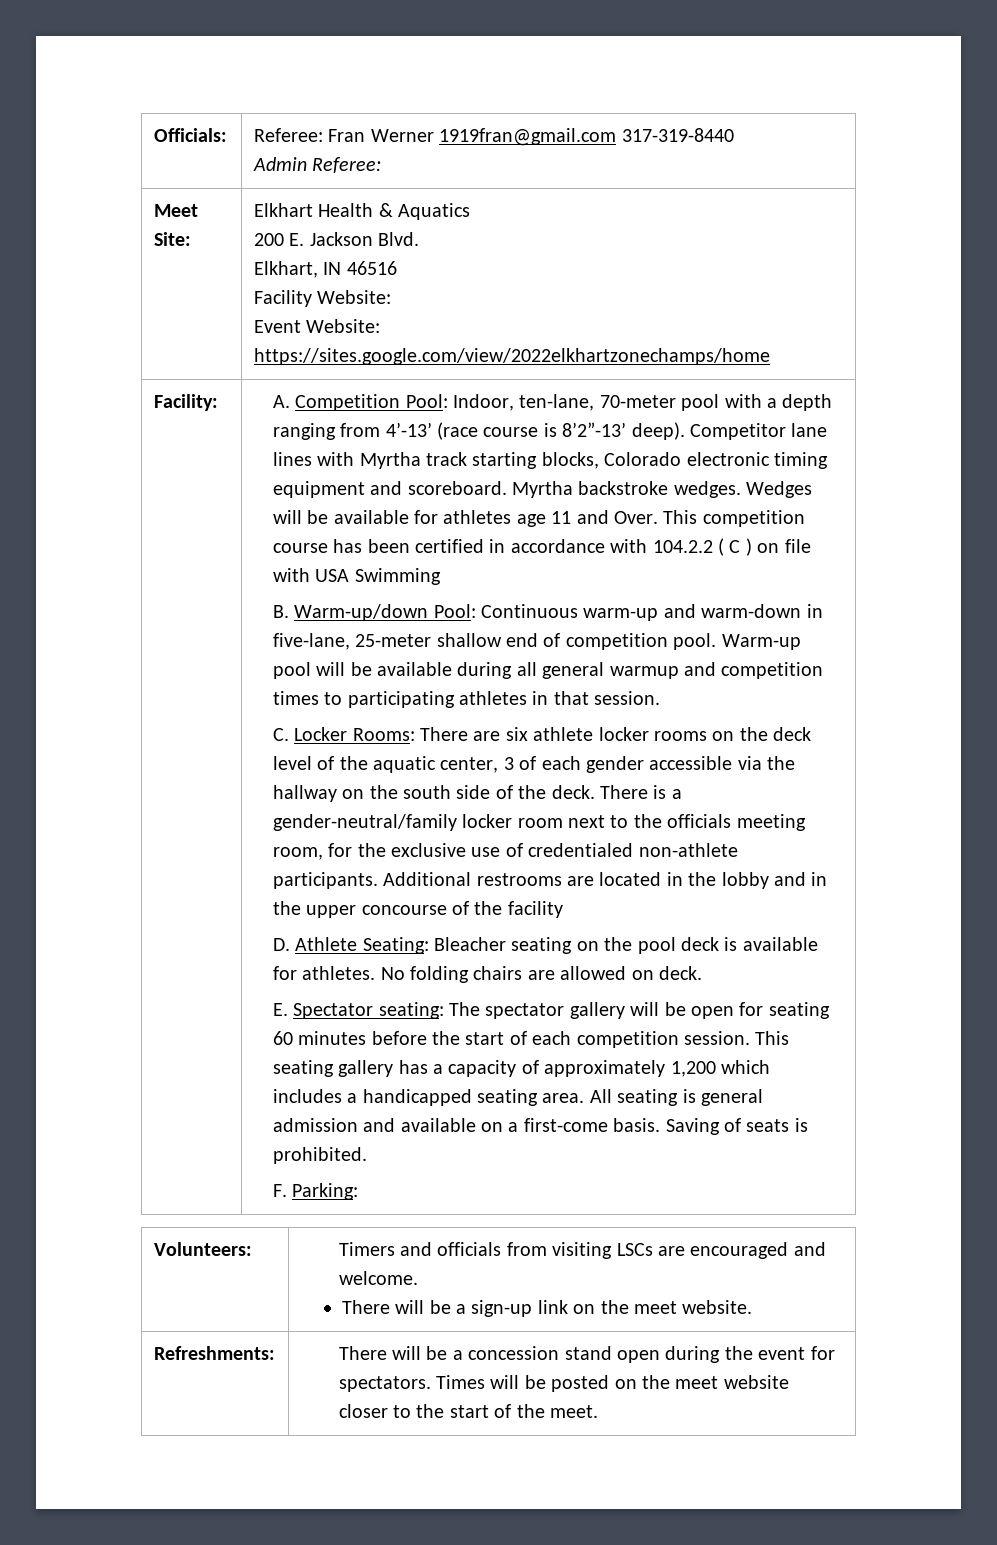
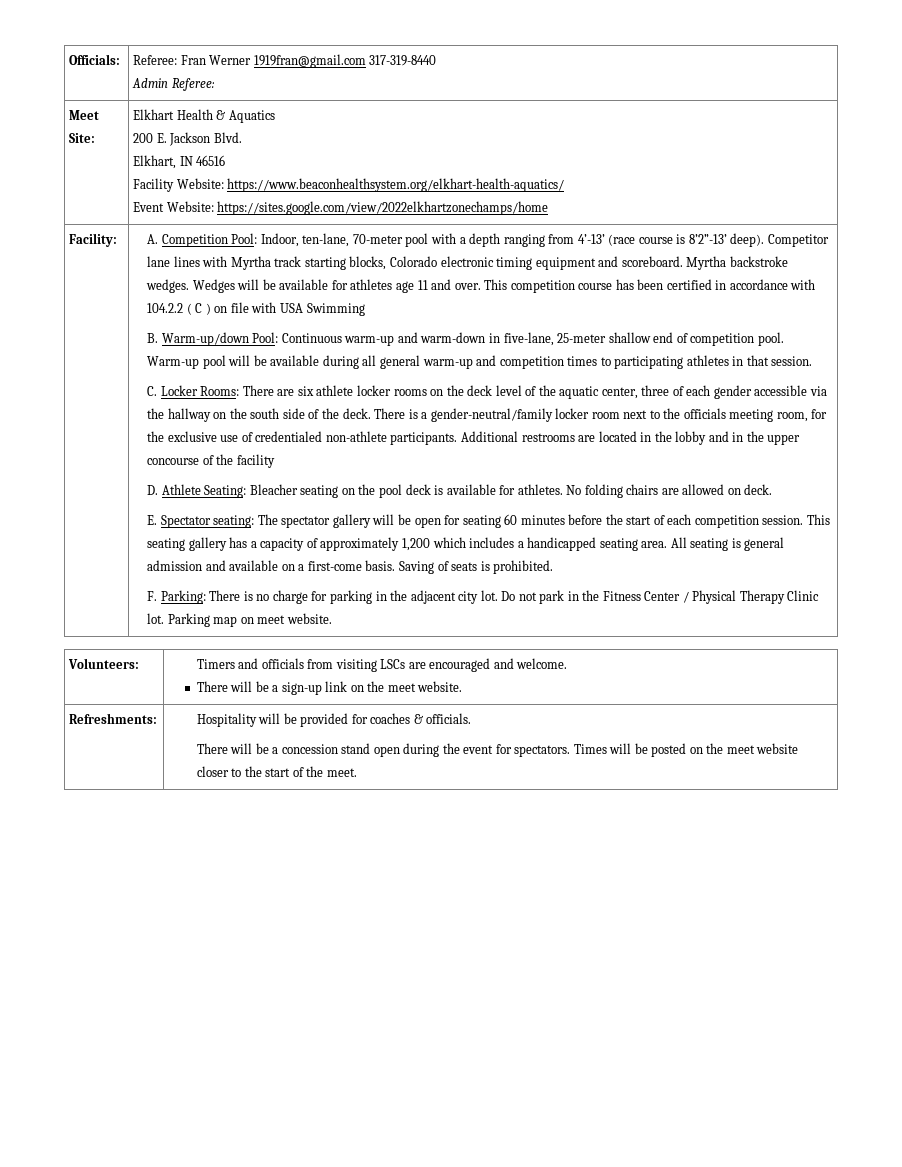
(392, 297) none -> [227,178,565,192] https://www.beaconhealthsystem.org/elkhart-health-aquatics/
[614,511,659,524] Over. -> [454,283,481,290] over.
[609,666,679,679] warmup -> [422,358,473,369] warm-up
[503,757,514,770] 3 -> [641,385,670,396] three
(359, 1191) none -> [209,590,820,604] [147,613,332,627] There is no charge for parking in the adjacent city lot. Do not park in the Fitness Center / Physical Therapy Clinic lot. Parking map on meet website.
(275, 1353) none -> [196,713,472,727] Hospitality will be provided for coaches & officials. //

